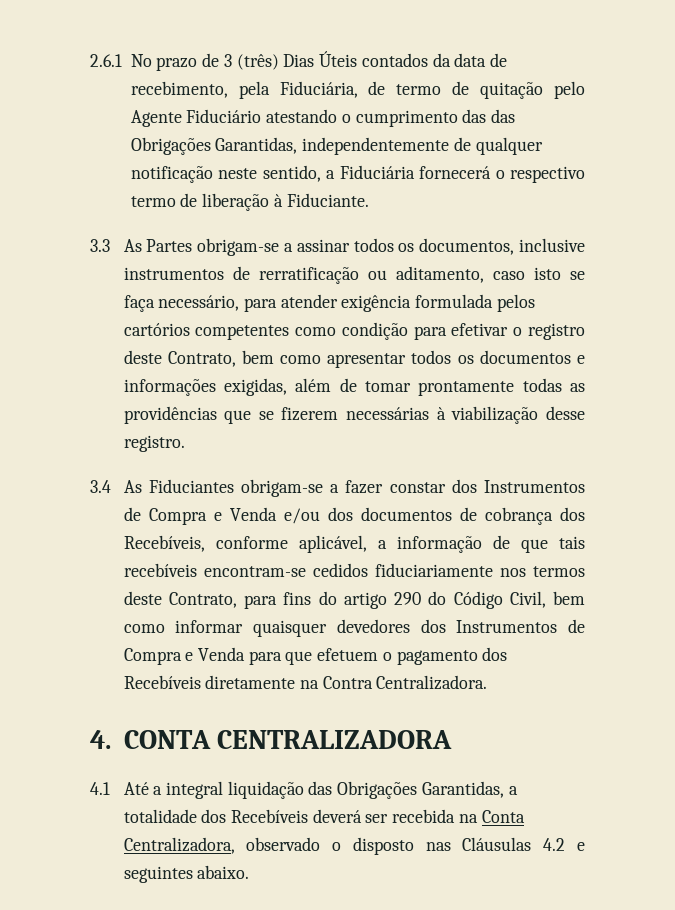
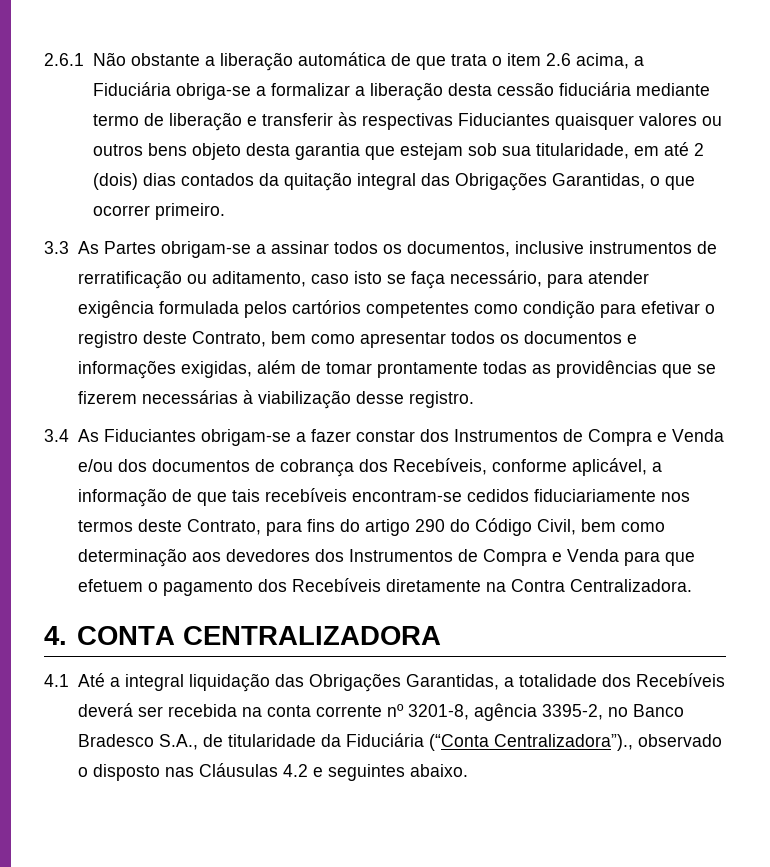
[130,51,508,71] [130,81,586,99] [130,109,516,127] [130,137,543,155] [130,165,585,183] [130,193,369,211] No prazo de 3 (três) Dias Úteis contados da data de recebimento, pela Fiduciária, de termo de quitação pelo Agente Fiduciário atestando o cumprimento das das Obrigações Garantidas, independentemente de qualquer notificação neste sentido, a Fiduciária fornecerá o respectivo termo de liberação à Fiduciante. -> [92,52,644,71] [92,82,710,101] [92,112,722,131] [92,142,704,160] [92,172,695,191] [92,203,225,220] Não obstante a liberação automática de que trata o item 2.6 acima, a Fiduciária obriga-se a formalizar a liberação desta cessão fiduciária mediante termo de liberação e transferir às respectivas Fiduciantes quaisquer valores ou outros bens objeto desta garantia que estejam sob sua titularidade, em até 2 (dois) dias contados da quitação integral das Obrigações Garantidas, o que ocorrer primeiro.
[175,620,328,637] informar quaisquer -> [77,548,221,567] determinação aos
[481,810,525,823] [123,837,235,854] Conta Centralizadora, -> [266,703,684,721] [77,733,633,751] conta corrente nº 3201-8, agência 3395-2, no Banco Bradesco S.A., de titularidade da Fiduciária (“Conta Centralizadora”).,

